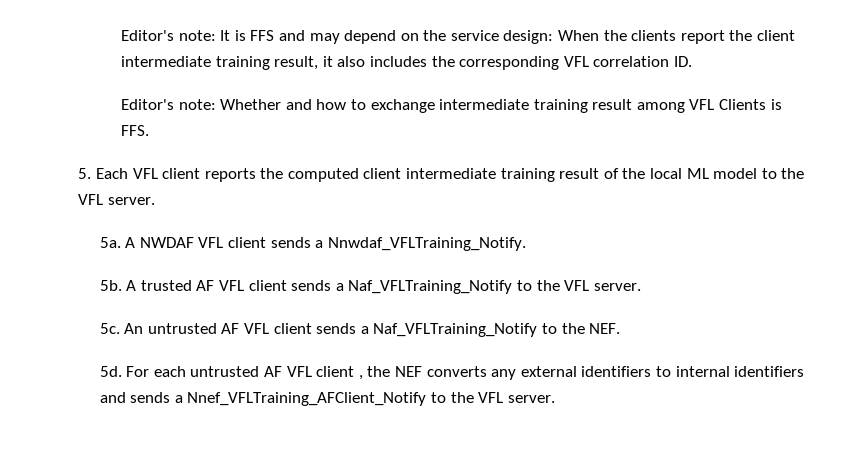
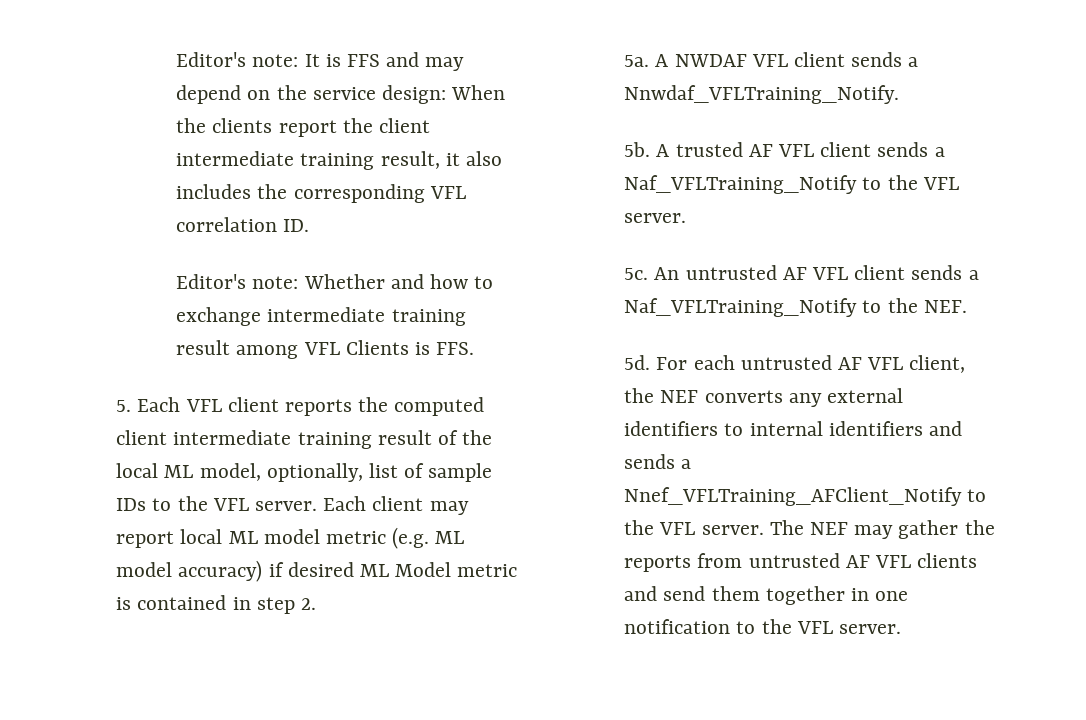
[713,168,805,179] [78,194,155,205] model to the VFL server. -> [199,463,493,482] [116,496,469,515] [116,527,465,549] [116,560,518,582] [116,595,316,614] model, optionally, list of sample IDs to the VFL server. Each client may report local ML model metric (e.g. ML model accuracy) if desired ML Model metric is contained in step 2.
[316,366,363,380] client , -> [909,355,966,373] client,
(555, 399) none -> [769,520,995,539] [624,553,978,572] [624,586,909,605] [624,619,901,634] The NEF may gather the reports from untrusted AF VFL clients and send them together in one notification to the VFL server.

